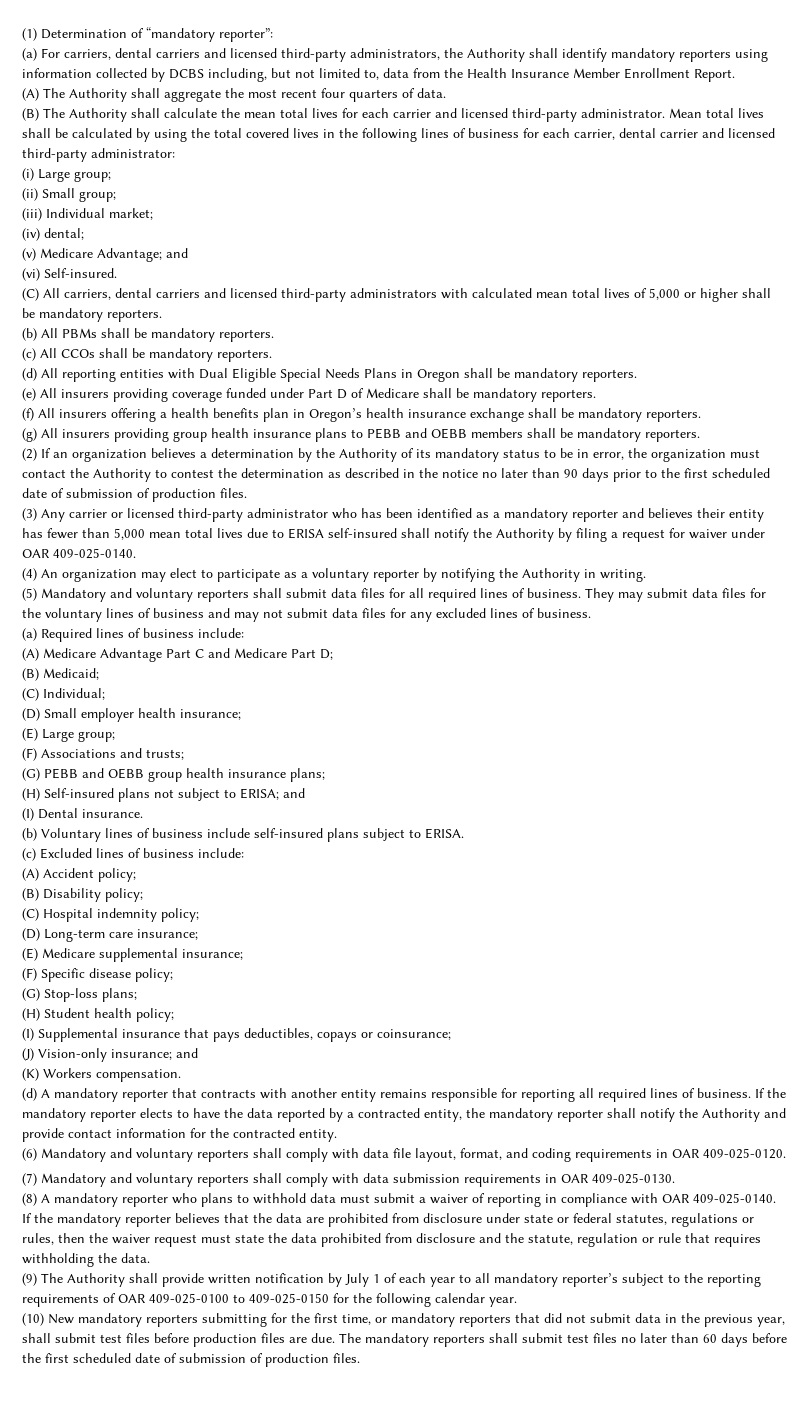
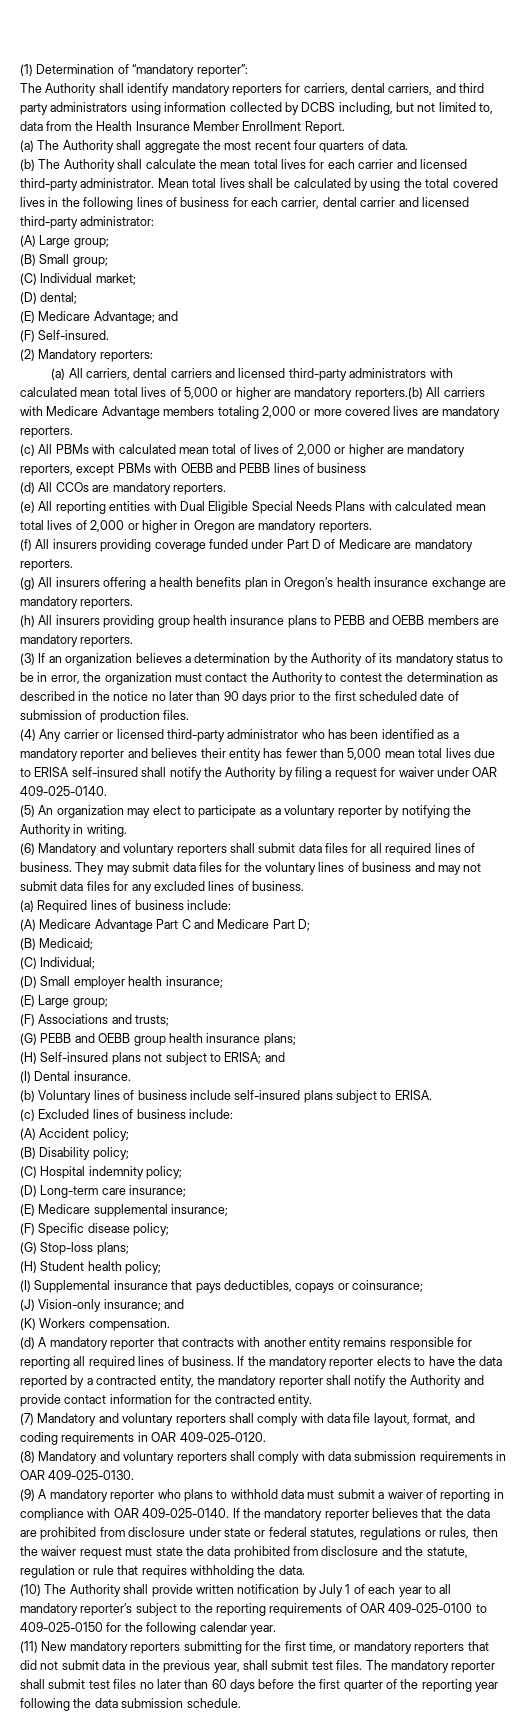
[22,48,463,62] (a) For carriers, dental carriers and licensed third-party administrators, the -> [20,83,42,93] The
(731, 55) none -> [285,83,485,95] [20,102,128,115] for carriers, dental carriers, and third party administrators
[22,88,39,101] (A) -> [20,140,34,152] (a)
[22,108,39,121] (B) -> [20,159,35,171] (b)
[22,168,111,182] [22,188,38,201] (i) Large group; // (ii) -> [20,235,109,248] [20,254,36,266] (A) Large group; // (B)
[22,208,42,221] (iii) -> [20,273,37,285] (C)
[22,228,40,241] (iv) -> [20,292,37,304] (D)
[22,248,36,261] (v) -> [20,311,35,323] (E)
[22,268,40,281] (vi) -> [20,330,35,342] (F)
[22,288,39,301] (C) -> [20,349,153,362] [51,368,66,380] (2) Mandatory reporters: // (a)
[742,288,771,298] [22,308,162,322] [22,328,274,342] [22,348,272,362] [22,368,37,381] shall be mandatory reporters. // (b) All PBMs shall be mandatory reporters. // (c) All CCOs shall be mandatory reporters. // (d) -> [274,387,485,400] [20,406,501,419] [20,426,73,438] [20,444,466,457] [20,463,367,476] [20,482,226,495] [20,501,35,513] are mandatory reporters.(b) All carriers with Medicare Advantage members totaling 2,000 or more covered lives are mandatory reporters. // (c) All PBMs with calculated mean total of lives of 2,000 or higher are mandatory reporters, except PBMs with OEBB and PEBB lines of business // (d) All CCOs are mandatory reporters. // (e)
[401,368,637,382] [22,388,36,401] in Oregon shall be mandatory reporters. // (e) -> [368,501,486,511] [20,520,372,533] [20,539,32,551] with calculated mean total lives of 2,000 or higher in Oregon are mandatory reporters. // (f)
[423,388,596,402] [22,408,34,421] shall be mandatory reporters. // (f) -> [394,539,473,552] [20,559,73,571] [20,577,35,590] are mandatory reporters. // (g)
[528,408,701,422] [22,428,37,442] shall be mandatory reporters. // (g) -> [488,580,506,587] [20,596,134,609] [20,615,35,627] are mandatory reporters. // (h)
[527,428,700,442] [22,448,37,461] shall be mandatory reporters. // (2) -> [481,618,499,625] [20,634,134,647] [20,653,35,665] are mandatory reporters. // (3)
[22,508,37,521] (3) -> [20,729,36,741] (4)
[22,568,37,581] (4) -> [20,805,35,817] (5)
[22,588,37,601] (5) -> [20,843,35,855] (6)
[22,1148,37,1161] (6) -> [20,1413,34,1425] (7)
[22,1173,37,1186] (7) -> [20,1451,35,1463] (8)
[22,1193,37,1206] (8) -> [20,1489,35,1501] (9)
[22,1273,37,1286] (9) -> [20,1584,41,1596] (10)
[22,1313,44,1326] (10) -> [20,1641,38,1653] (11)
[126,1333,335,1347] files before production files are due. -> [336,1660,363,1670] files.
[433,1334,485,1347] reporters -> [451,1661,496,1673] reporter
[73,1353,360,1367] scheduled date of submission of production files. -> [343,1679,498,1692] [20,1698,241,1711] quarter of the reporting year following the data submission schedule.

